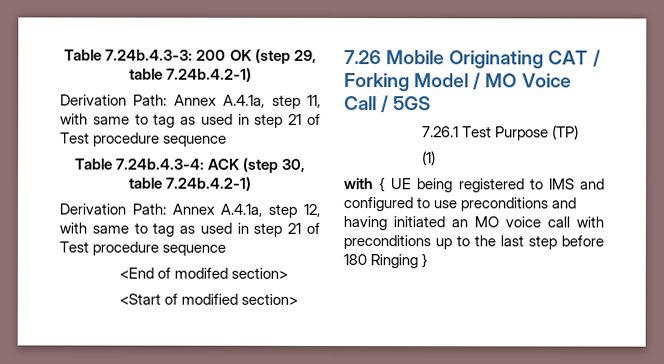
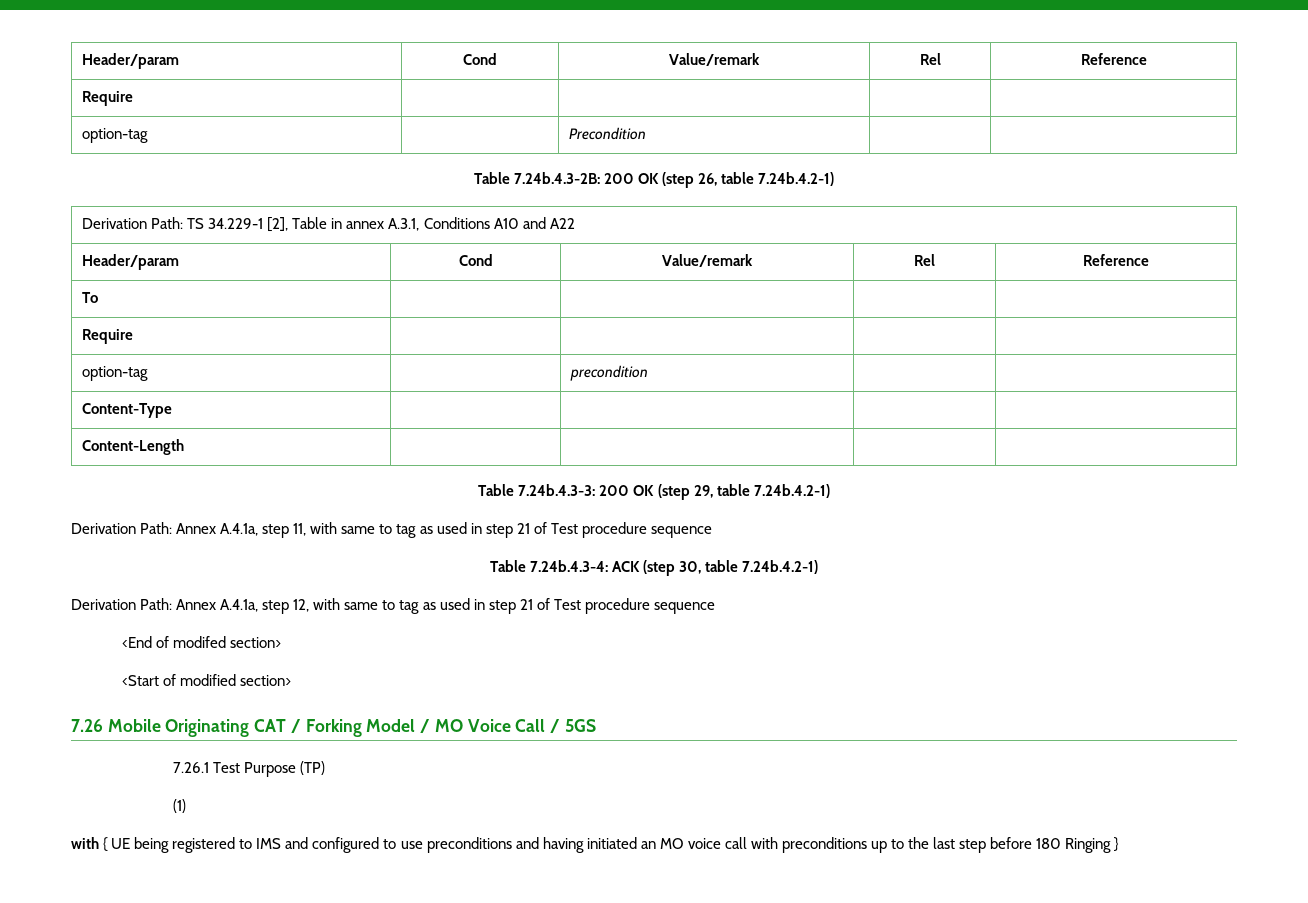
(64, 55) none -> [82,53,180,69] [463,53,497,65] [669,53,760,66] [919,53,941,65] [1080,53,1147,65] [82,91,134,106] [82,128,149,143] [569,127,647,140] [473,172,835,188] [82,217,575,232] [82,254,180,270] [458,254,493,266] [662,254,753,267] [914,254,935,266] [1083,254,1149,266] [82,292,99,303] [82,329,134,344] [82,366,149,381] [570,365,649,381] [82,403,173,418] [82,439,185,455] Header/param | Cond | Value/remark | Rel | Reference // Require | | | | // option-tag | | Precondition | | // Table 7.24b.4.3-2B: 200 OK (step 26, table 7.24b.4.2-1) // Derivation Path: TS 34.229-1 [2], Table in annex A.3.1, Conditions A10 and A22 // Header/param | Cond | Value/remark | Rel | Reference // To | | | | // Require | | | | // option-tag | | precondition | | // Content-Type | | | | // Content-Length | | | | //

